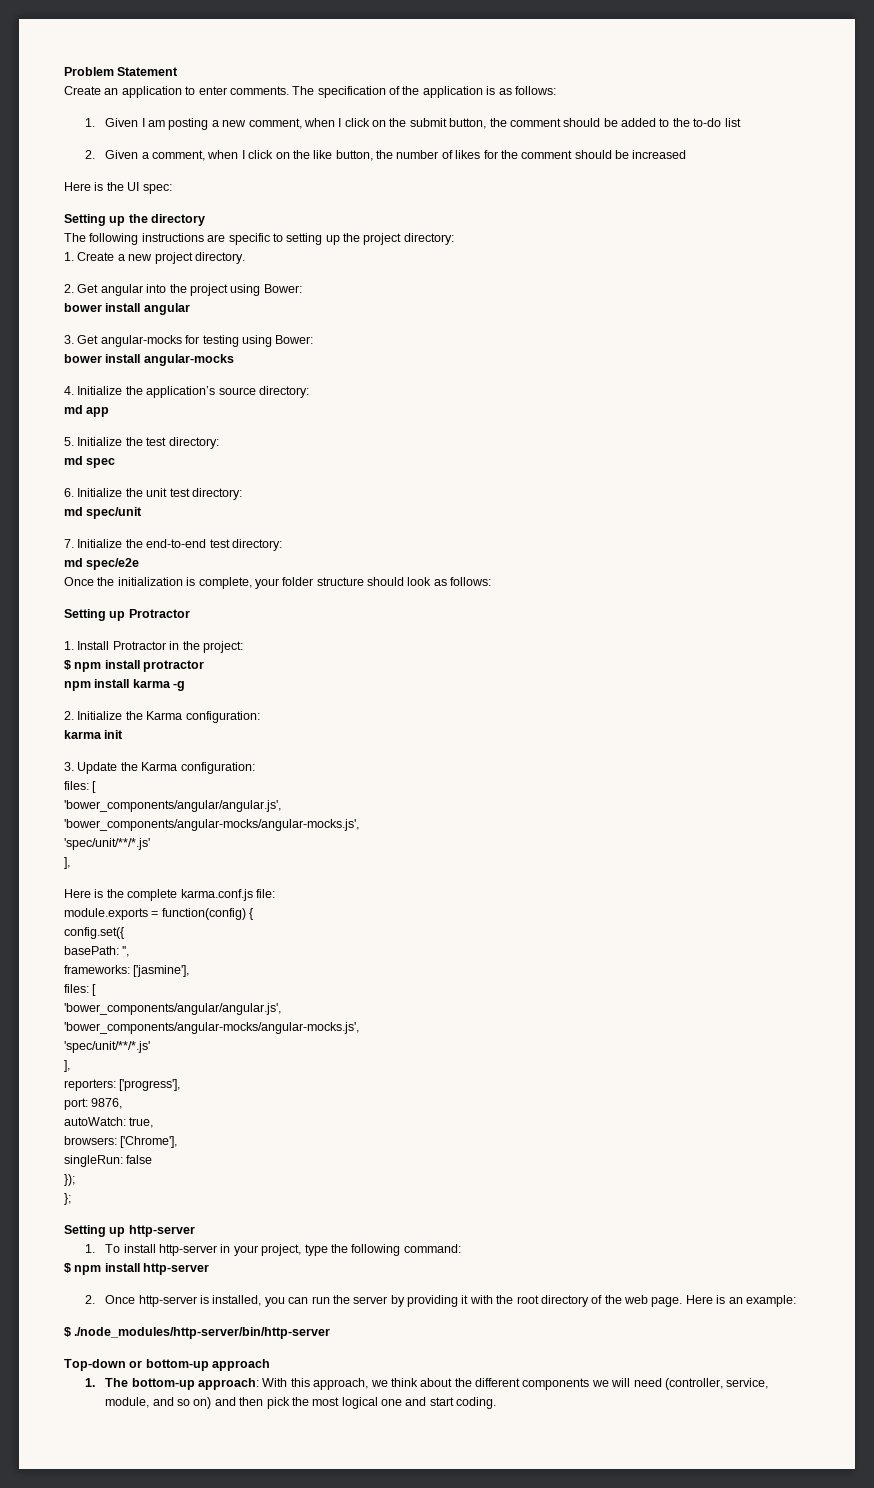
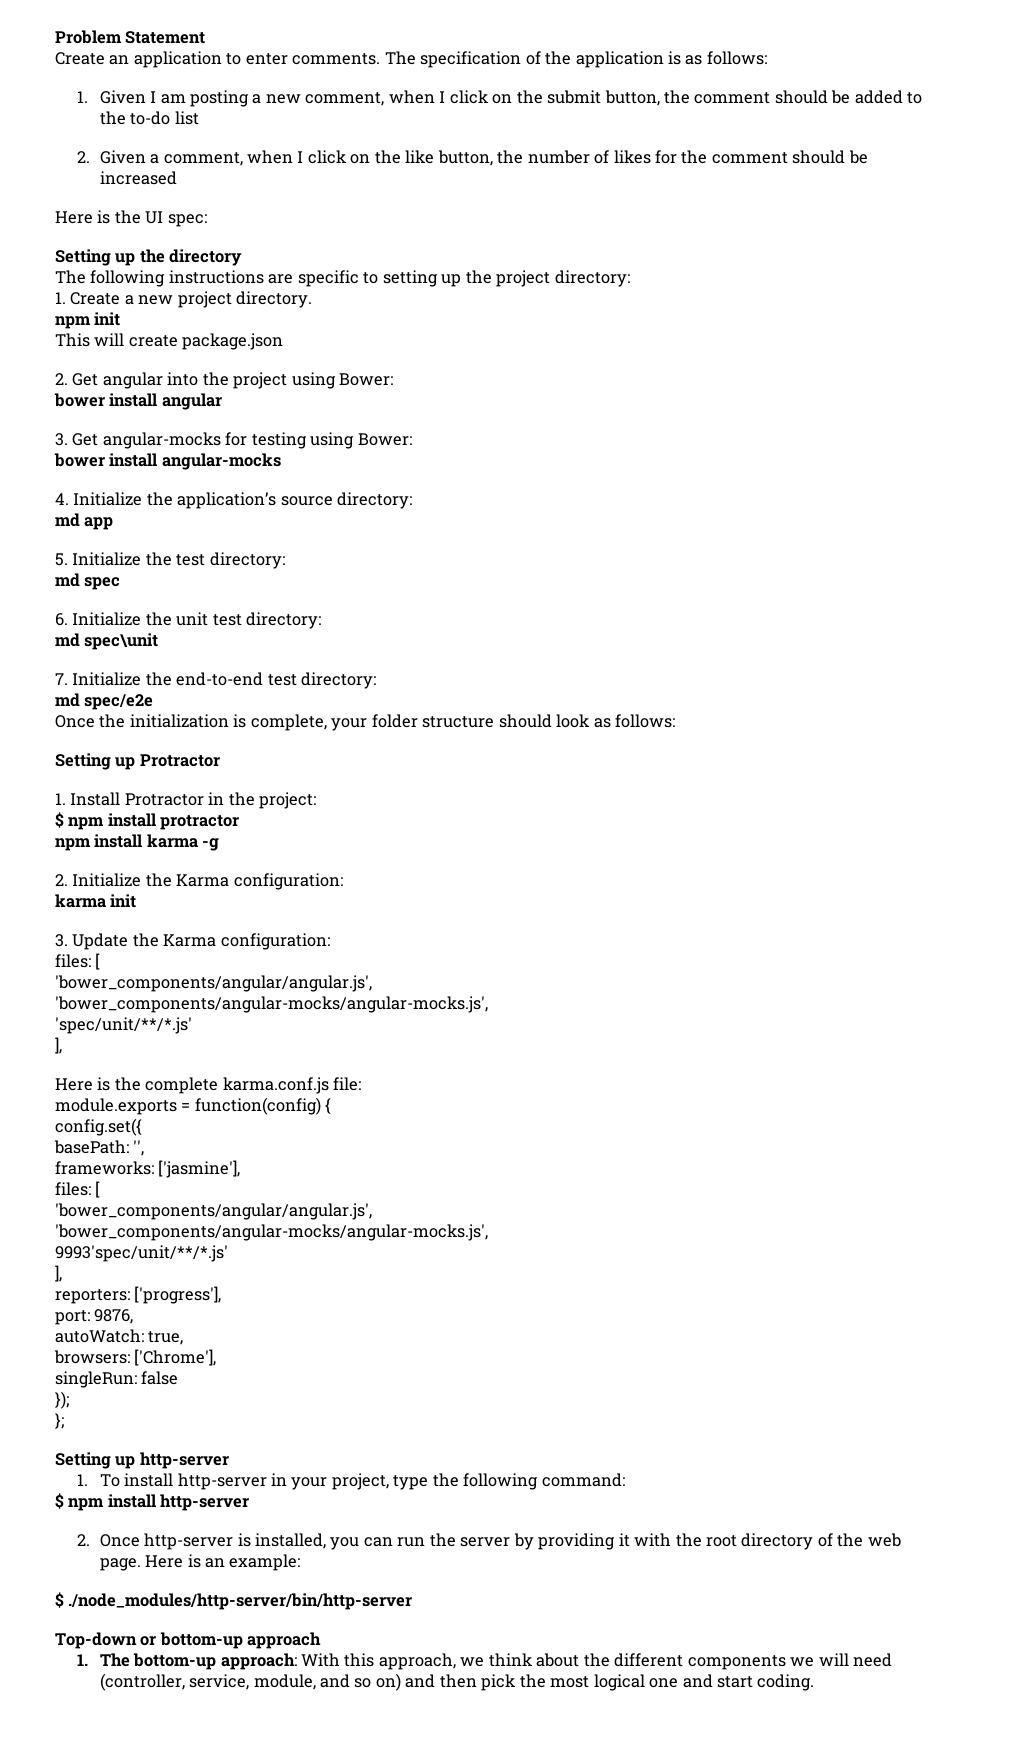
(245, 258) none -> [55,312,121,329] [55,333,284,350] // npm init // This will create package.json
[86,507,143,519] spec/unit -> [84,633,159,650] spec\unit
[64,1041,150,1053] 'spec/unit/**/*.js' -> [55,1245,228,1262] 9993'spec/unit/**/*.js'

